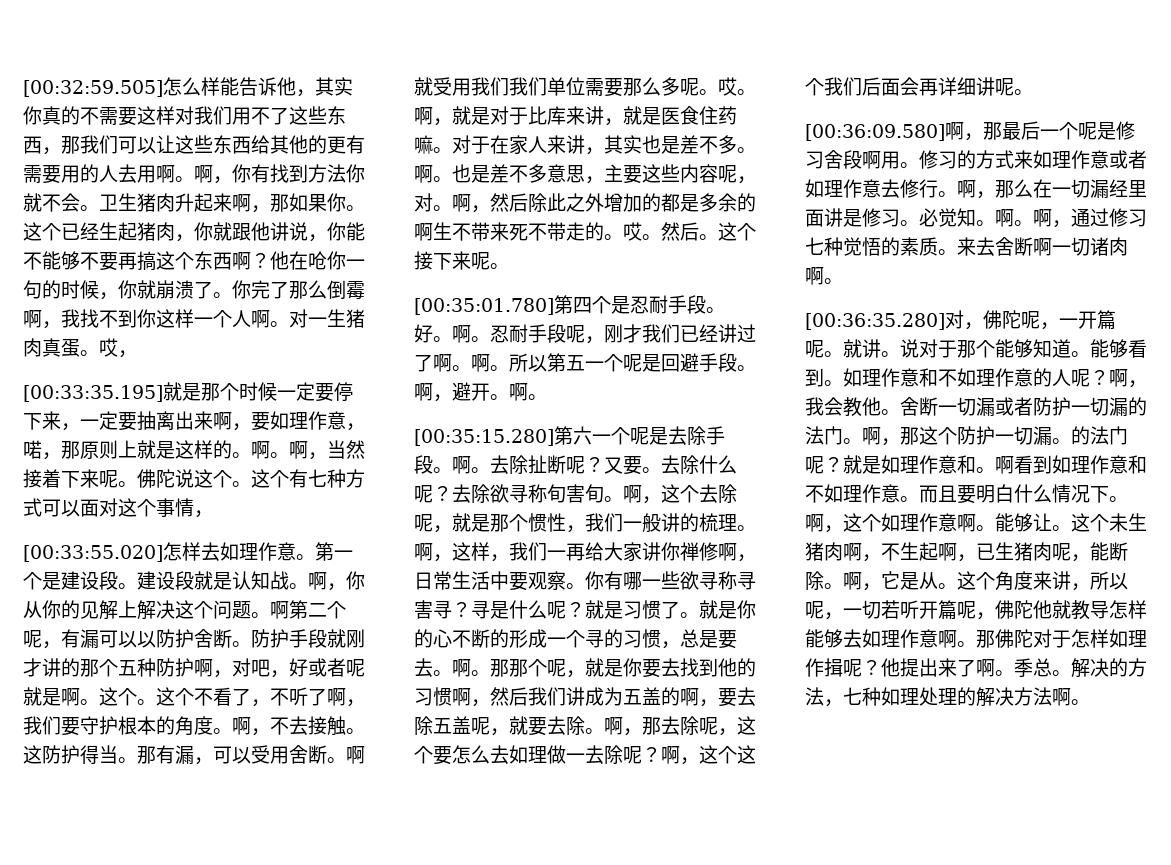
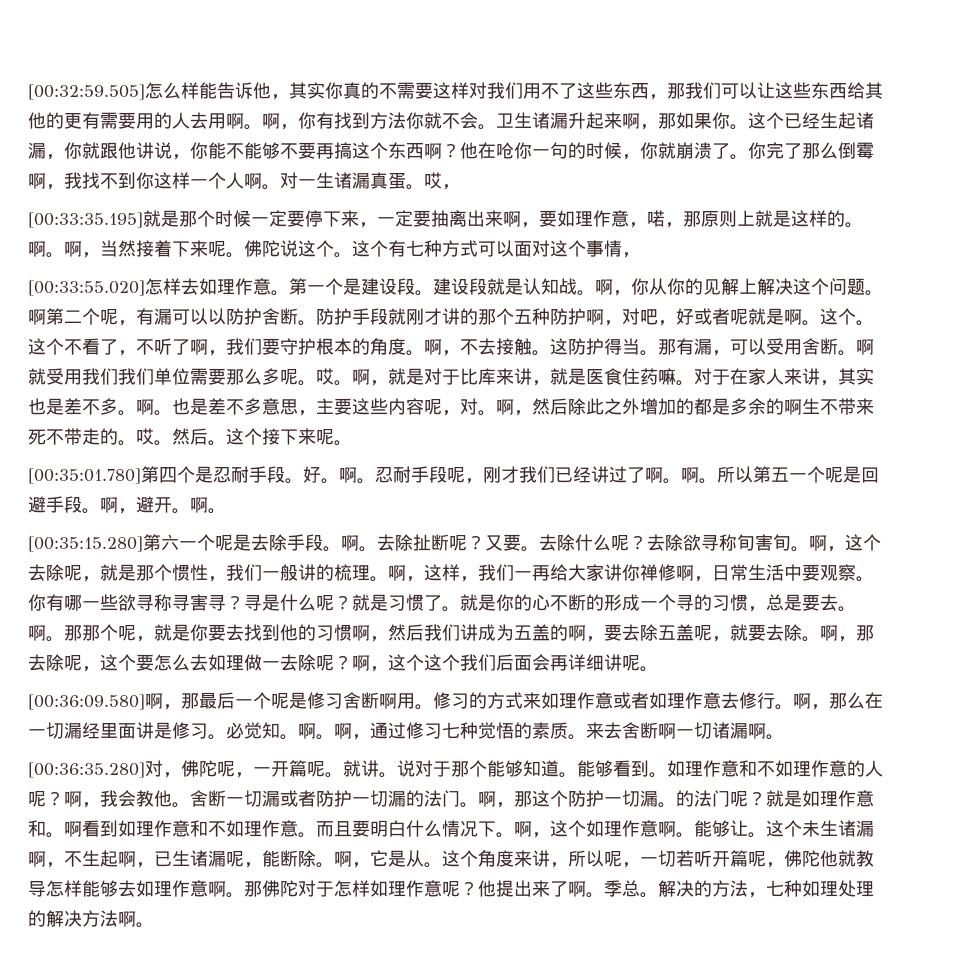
[137,193,175,212] 猪肉 -> [532,112,568,129] 诸漏
[137,222,175,241] 猪肉 -> [856,112,874,129] [28,142,46,159] 诸漏
[346,309,365,328] [23,338,42,357] 猪肉 -> [334,172,370,189] 诸漏
[843,150,862,169] 段 -> [361,692,379,709] 断
[1109,237,1128,256] 肉 -> [730,722,748,739] 漏
[805,542,843,561] 猪肉 -> [838,820,874,837] 诸漏
[1014,542,1052,561] 猪肉 -> [190,850,226,867] 诸漏
[824,658,843,677] 揖 -> [424,880,442,897] 意

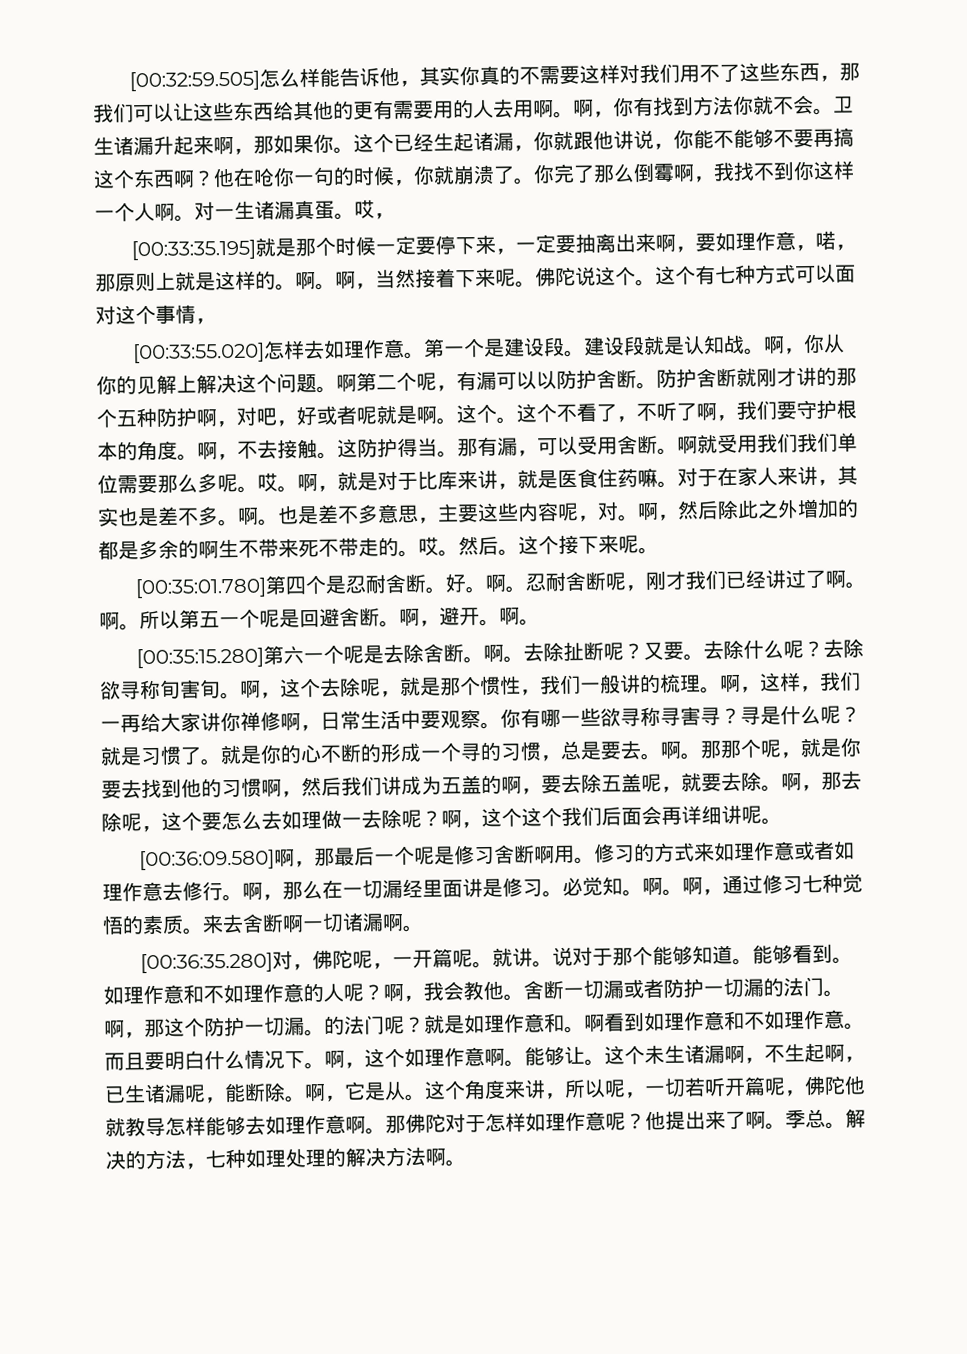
[352,308,388,325] 手段 -> [696,367,737,388] 舍断
[249,466,285,483] 手段 -> [384,573,426,594] 舍断
[411,466,447,483] 手段 -> [564,571,606,592] 舍断
[46,496,82,513] 手段 -> [339,607,380,627] 舍断
[287,534,323,551] 手段 -> [422,643,464,663] 舍断

